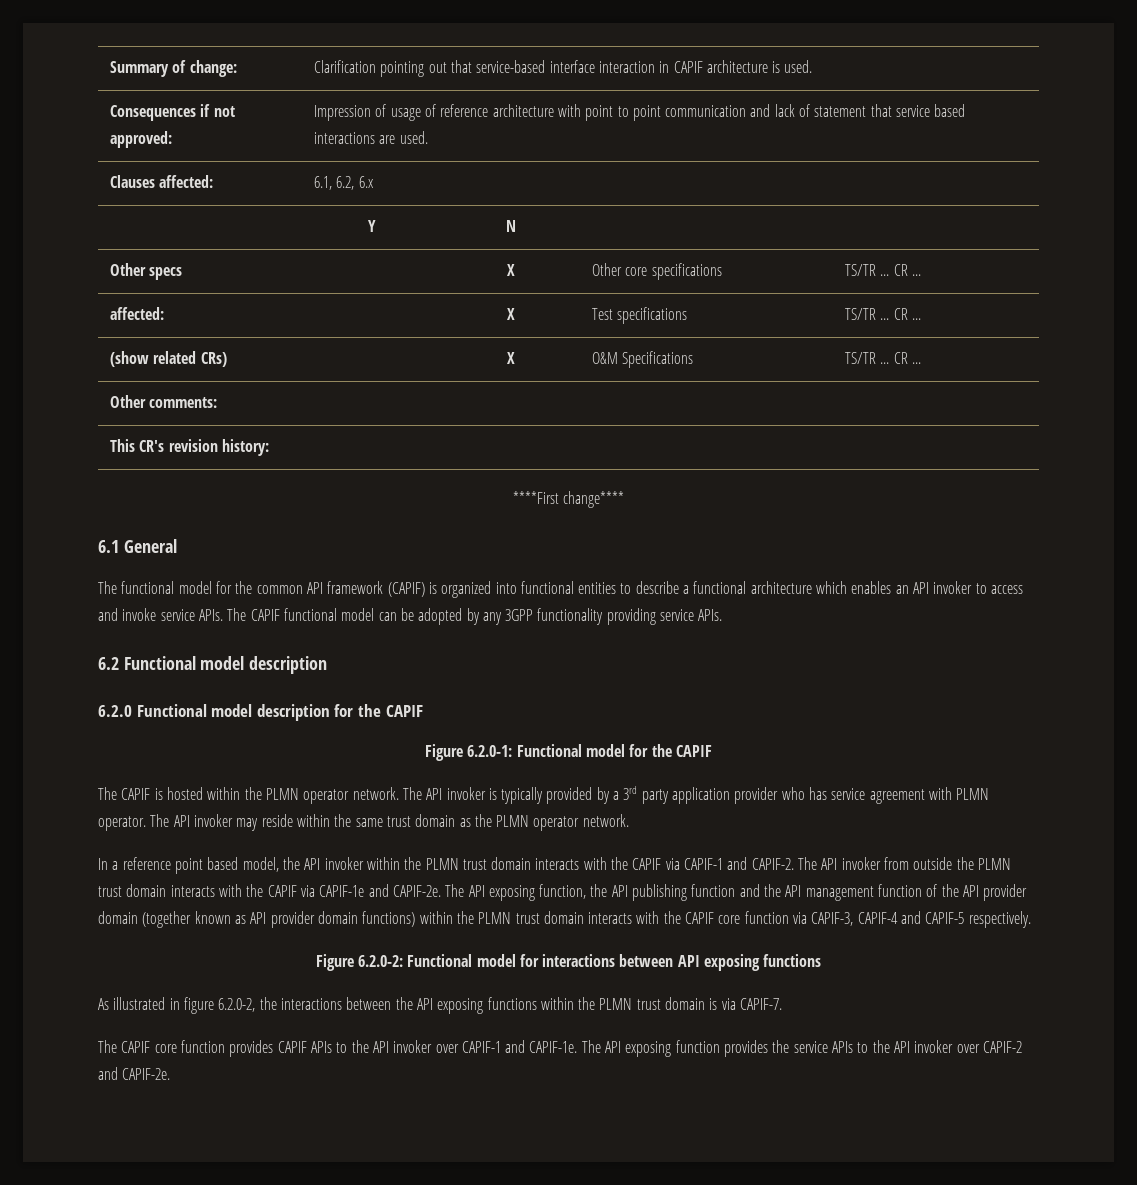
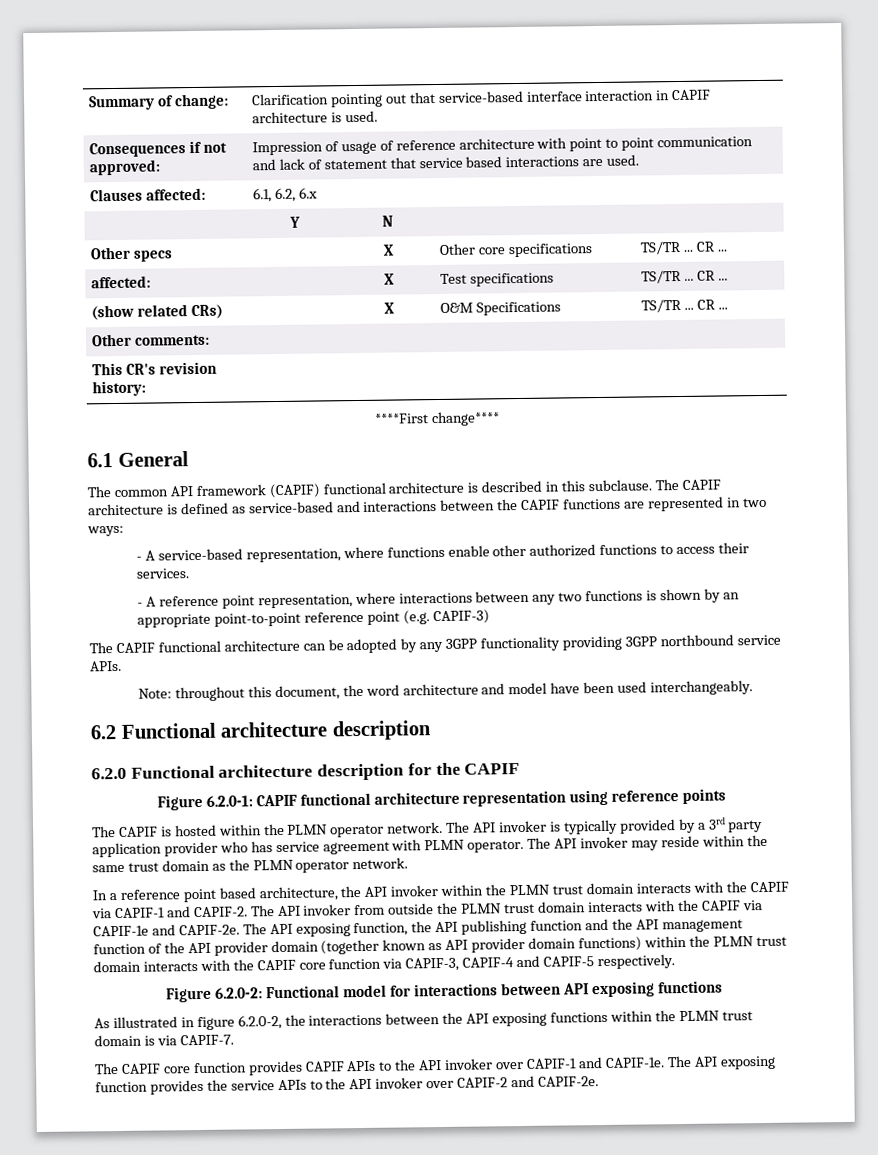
[121,581,1024,598] [98,608,223,621] functional model for the common API framework (CAPIF) is organized into functional entities to describe a functional architecture which enables an API invoker to access and invoke service APIs. -> [113,479,721,499] [88,496,767,516] [87,525,124,537] [136,542,750,563] [136,568,190,579] [137,588,740,609] [137,609,490,628] common API framework (CAPIF) functional architecture is described in this subclause. The CAPIF architecture is defined as service-based and interactions between the CAPIF functions are represented in two ways: // - A service-based representation, where functions enable other authorized functions to access their services. // - A reference point representation, where interactions between any two functions is shown by an appropriate point-to-point reference point (e.g. CAPIF-3) //
[341,608,375,621] model -> [223,639,300,652] architecture
[660,609,723,621] service APIs. -> [624,634,781,647] [90,660,122,672] [138,680,754,702] 3GPP northbound service APIs. // Note: throughout this document, the word architecture and model have been used interchangeably.
[200,656,245,670] model -> [220,721,328,738] architecture
[211,704,253,717] model -> [218,764,314,778] architecture
[516,744,712,757] Functional model for the CAPIF -> [255,788,727,807] CAPIF functional architecture representation using reference points
[242,857,279,872] model, -> [258,886,338,902] architecture,

